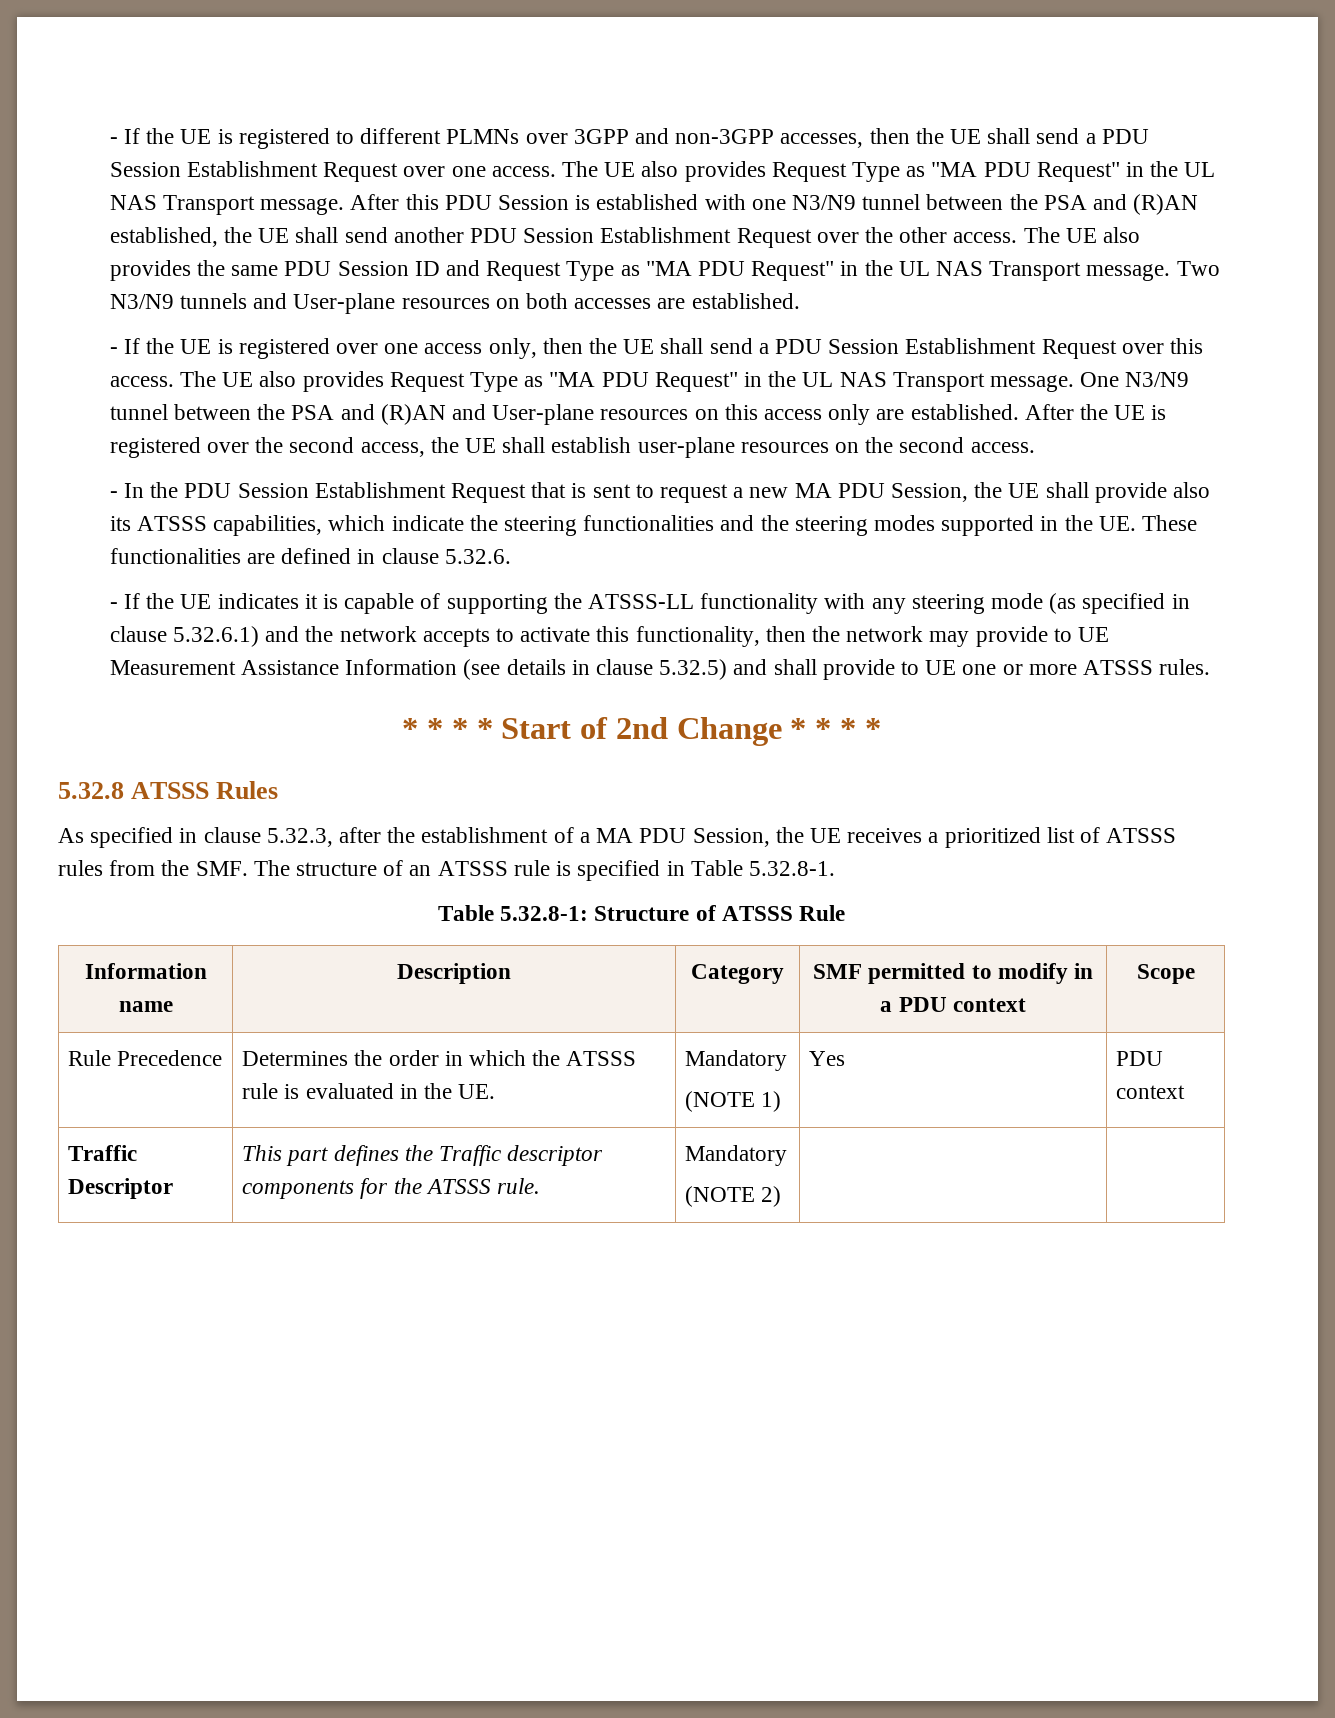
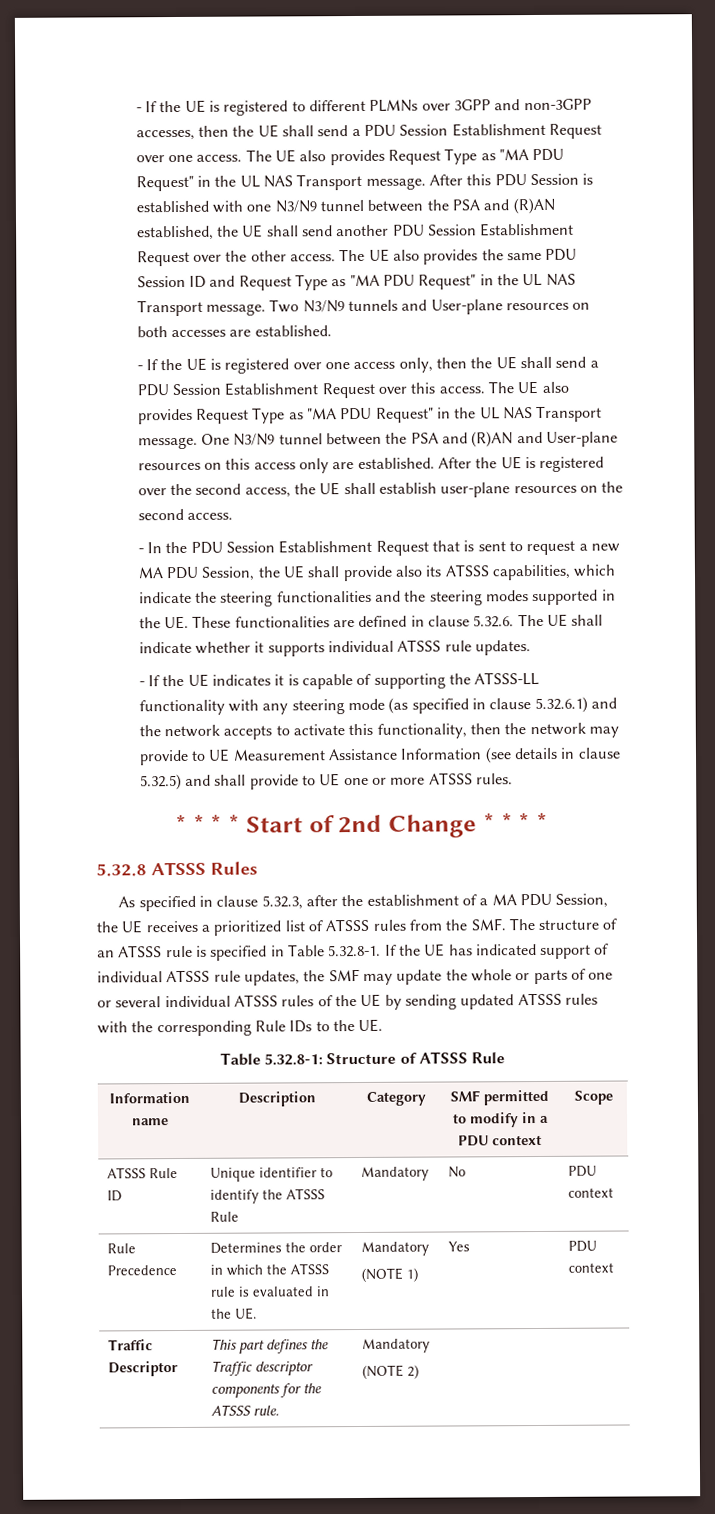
(511, 556) none -> [517,613,604,627] [138,639,531,657] The UE shall indicate whether it supports individual ATSSS rule updates.
(835, 868) none -> [384,943,610,959] [97,968,614,986] [97,992,598,1010] [97,1018,384,1037] If the UE has indicated support of individual ATSSS rule updates, the SMF may update the whole or parts of one or several individual ATSSS rules of the UE by sending updated ATSSS rules with the corresponding Rule IDs to the UE.
(1195, 974) none -> [107,1167,179,1179] [107,1190,123,1202] [210,1167,334,1182] [210,1188,326,1204] [210,1211,240,1222] [361,1166,430,1181] [448,1166,467,1178] [568,1165,598,1177] [568,1187,615,1198] // ATSSS Rule ID | Unique identifier to identify the ATSSS Rule | Mandatory | No | PDU context

